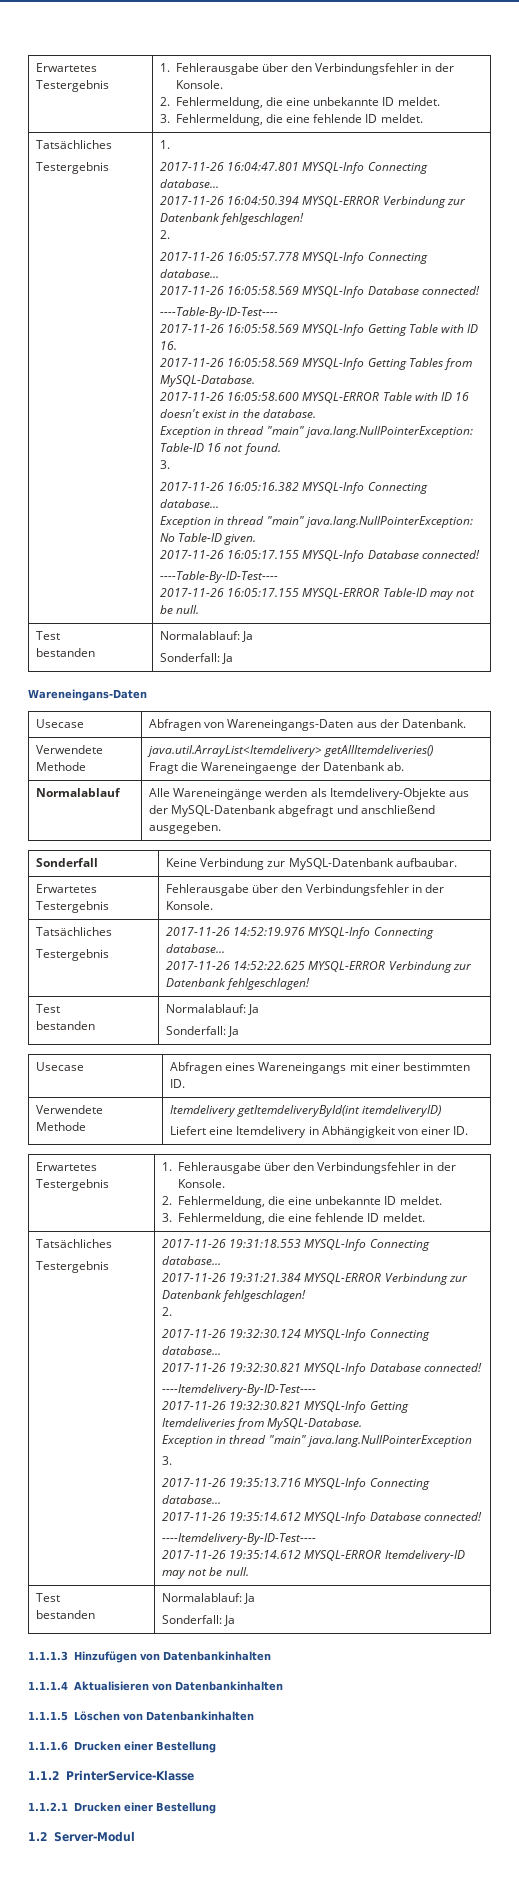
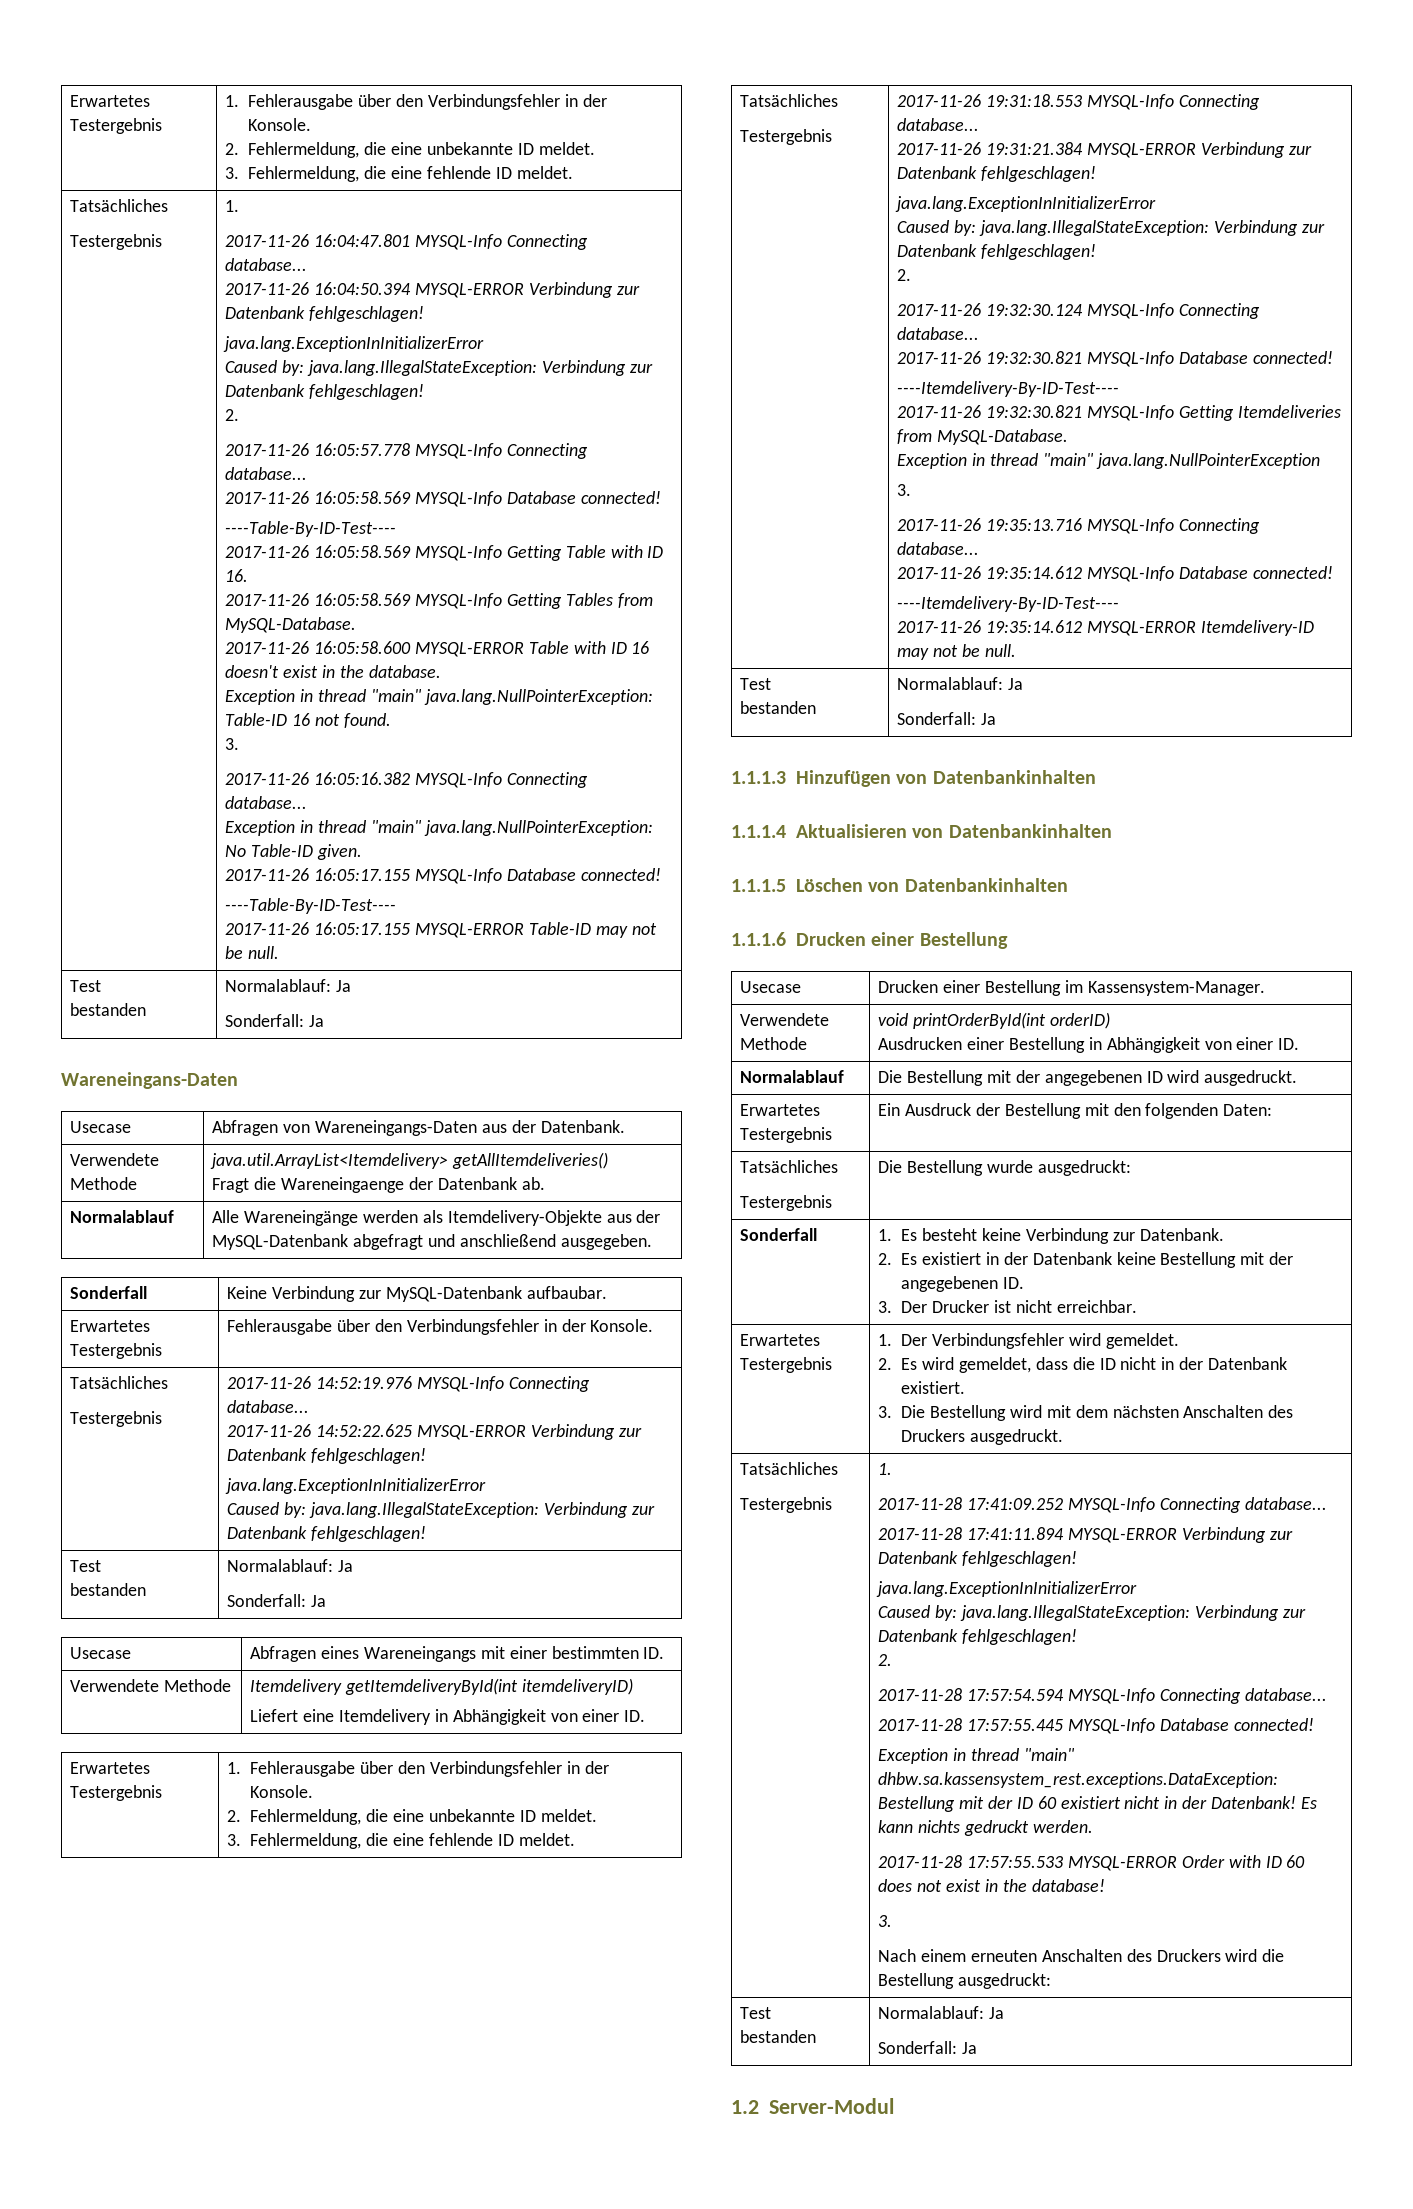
(305, 219) none -> [223,336,485,352] [225,360,653,376] [225,384,425,400] // java.lang.ExceptionInInitializerError // Caused by: java.lang.IllegalStateException: Verbindung zur Datenbank fehlgeschlagen!
(311, 984) none -> [225,1478,487,1494] [227,1502,655,1518] [227,1526,427,1542] // java.lang.ExceptionInInitializerError // Caused by: java.lang.IllegalStateException: Verbindung zur Datenbank fehlgeschlagen!
(307, 1296) none -> [895,196,1157,212] [897,220,1325,236] [897,244,1097,260] // java.lang.ExceptionInInitializerError // Caused by: java.lang.IllegalStateException: Verbindung zur Datenbank fehlgeschlagen!
[28,1770,194,1781] [28,1802,216,1814] // 1.1.2 PrinterService-Klasse // 1.1.2.1 Drucken einer Bestellung -> [740,981,802,993] [878,980,1265,996] [740,1013,830,1026] [740,1037,808,1050] [878,1012,1111,1029] [878,1037,1300,1053] [740,1070,845,1083] [878,1070,1298,1086] [740,1104,821,1116] [740,1127,833,1143] [878,1103,1273,1119] [740,1160,839,1173] [740,1195,833,1211] [878,1160,1131,1176] [740,1228,818,1241] [878,1228,1224,1244] [878,1252,1294,1268] [901,1276,1025,1292] [878,1300,1137,1313] [740,1334,821,1346] [740,1357,833,1373] [878,1333,1179,1349] [878,1357,1288,1373] [901,1381,966,1394] [878,1405,1294,1421] [901,1429,1064,1445] [740,1462,839,1475] [740,1497,833,1513] [878,1463,893,1475] [878,1497,1327,1513] [878,1527,1293,1543] [878,1551,1078,1567] [876,1581,1138,1597] [878,1605,1306,1621] [878,1629,1078,1645] [878,1654,893,1666] [878,1688,1327,1704] [878,1718,1314,1734] [878,1748,1075,1764] [878,1772,1279,1788] [878,1796,1317,1812] [878,1820,1093,1836] [878,1855,1306,1871] [878,1879,1105,1892] [878,1915,893,1927] [878,1949,1285,1962] [878,1973,1052,1989] [740,2007,772,2019] [740,2030,817,2043] [878,2006,1005,2019] [878,2041,978,2054] // Usecase | Drucken einer Bestellung im Kassensystem-Manager. // Verwendete Methode | void printOrderById(int orderID) // Ausdrucken einer Bestellung in Abhängigkeit von einer ID. // Normalablauf | Die Bestellung mit der angegebenen ID wird ausgedruckt. // Erwartetes Testergebnis | Ein Ausdruck der Bestellung mit den folgenden Daten: // Tatsächliches // Testergebnis | Die Bestellung wurde ausgedruckt: // Sonderfall | 1. Es besteht keine Verbindung zur Datenbank. // 2. Es existiert in der Datenbank keine Bestellung mit der angegebenen ID. // 3. Der Drucker ist nicht erreichbar. // Erwartetes Testergebnis | 1. Der Verbindungsfehler wird gemeldet. // 2. Es wird gemeldet, dass die ID nicht in der Datenbank existiert. // 3. Die Bestellung wird mit dem nächsten Anschalten des Druckers ausgedruckt. // Tatsächliches // Testergebnis | 1. // 2017-11-28 17:41:09.252 MYSQL-Info Connecting database... // 2017-11-28 17:41:11.894 MYSQL-ERROR Verbindung zur Datenbank fehlgeschlagen! // java.lang.ExceptionInInitializerError // Caused by: java.lang.IllegalStateException: Verbindung zur Datenbank fehlgeschlagen! // 2. // 2017-11-28 17:57:54.594 MYSQL-Info Connecting database... // 2017-11-28 17:57:55.445 MYSQL-Info Database connected! // Exception in thread "main" dhbw.sa.kassensystem_rest.exceptions.DataException: Bestellung mit der ID 60 existiert nicht in der Datenbank! Es kann nichts gedruckt werden. // 2017-11-28 17:57:55.533 MYSQL-ERROR Order with ID 60 does not exist in the database! // 3. // Nach einem erneuten Anschalten des Druckers wird die Bestellung ausgedruckt: // Test // bestanden | Normalablauf: Ja // Sonderfall: Ja

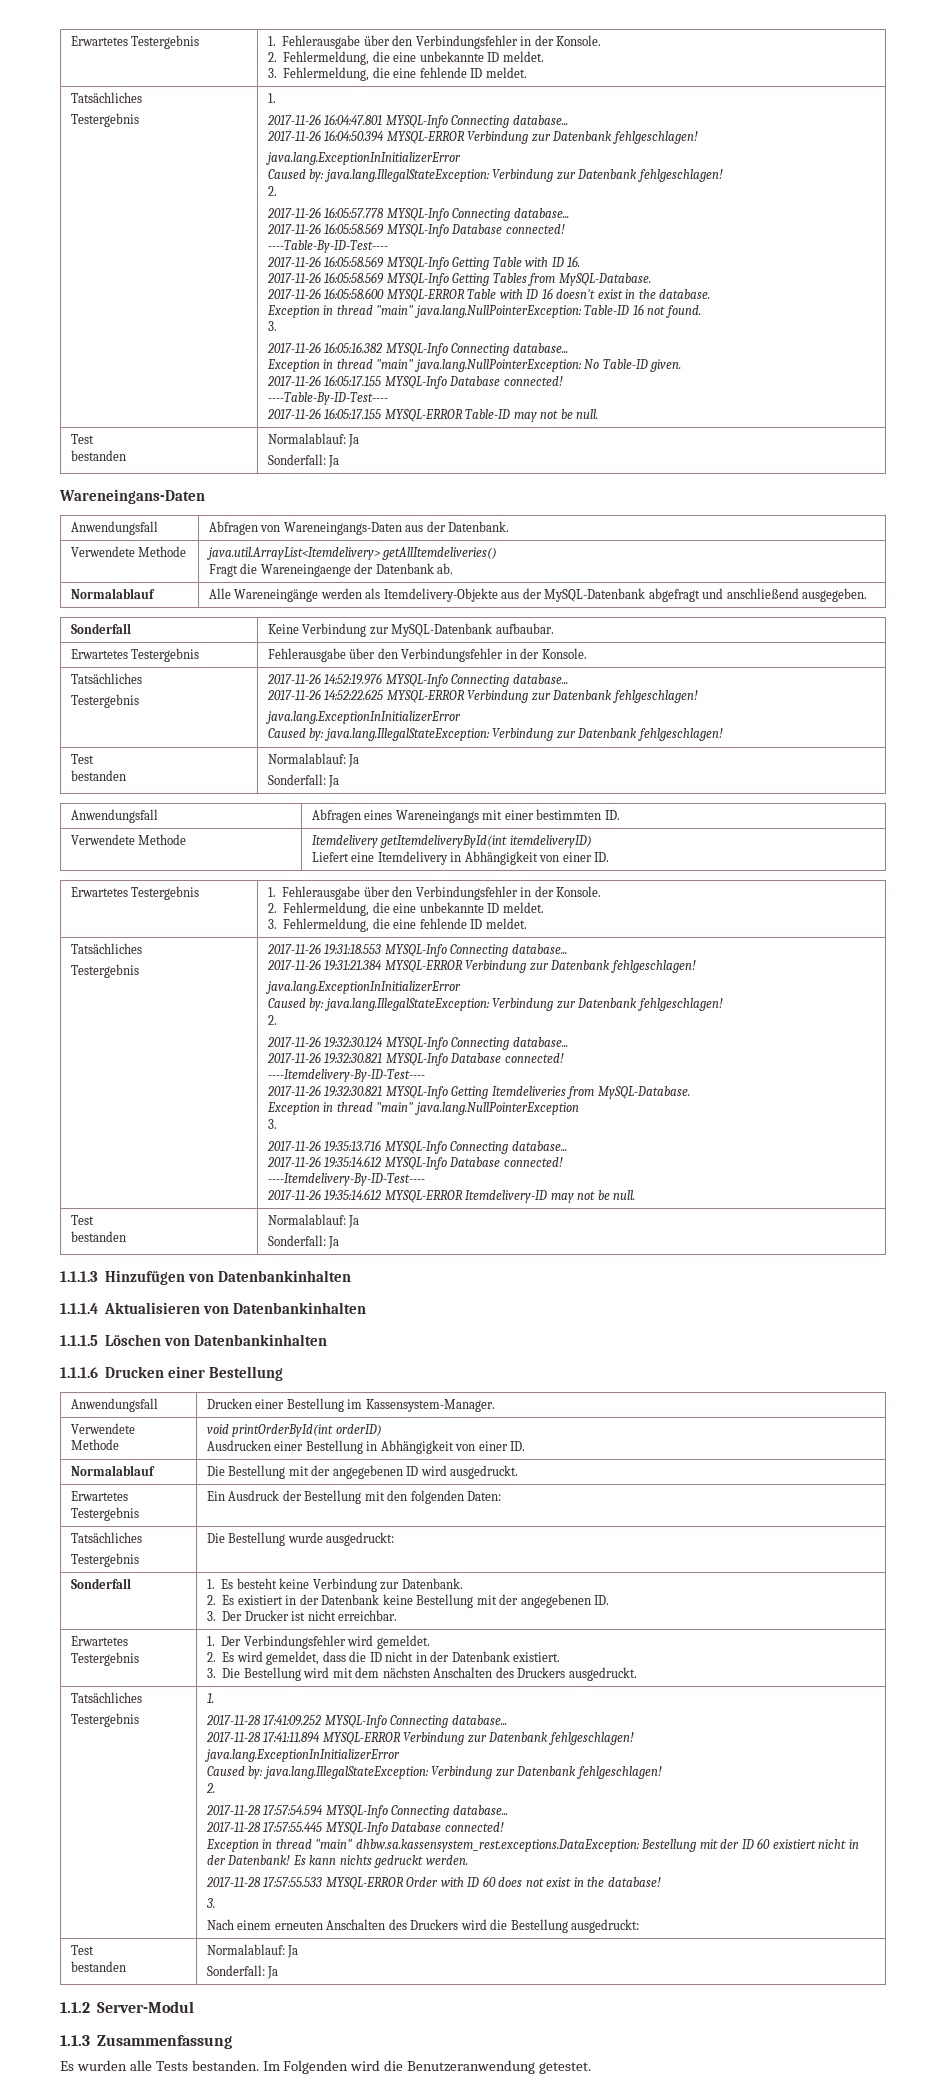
[70,1121,132,1133] Usecase -> [70,521,158,535] Anwendungsfall
[70,1647,132,1659] Usecase -> [70,809,158,823] Anwendungsfall
[740,981,802,993] Usecase -> [70,1398,158,1412] Anwendungsfall
[731,2100,759,2114] 1.2 -> [60,2002,90,2013] 1.1.2
(894, 2106) none -> [60,2035,233,2049] [60,2060,592,2074] // 1.1.3 Zusammenfassung // Es wurden alle Tests bestanden. Im Folgenden wird die Benutzeranwendung getestet.

